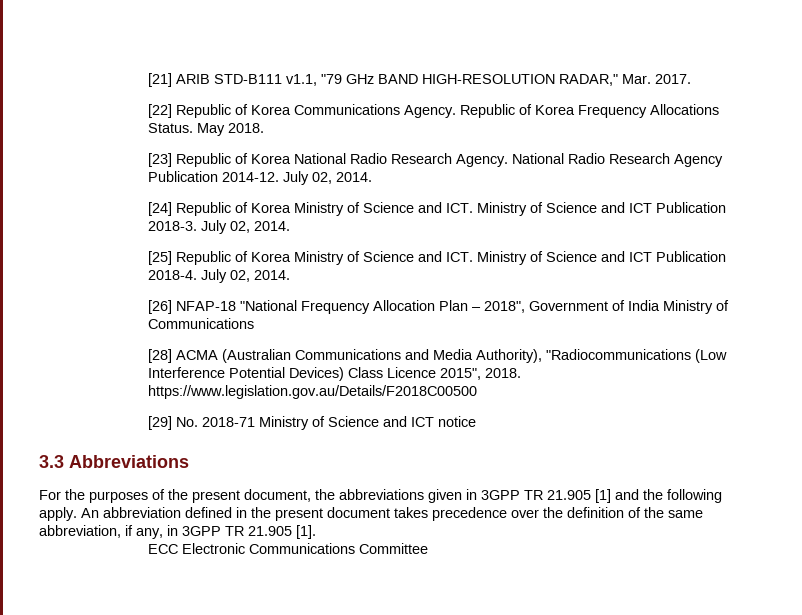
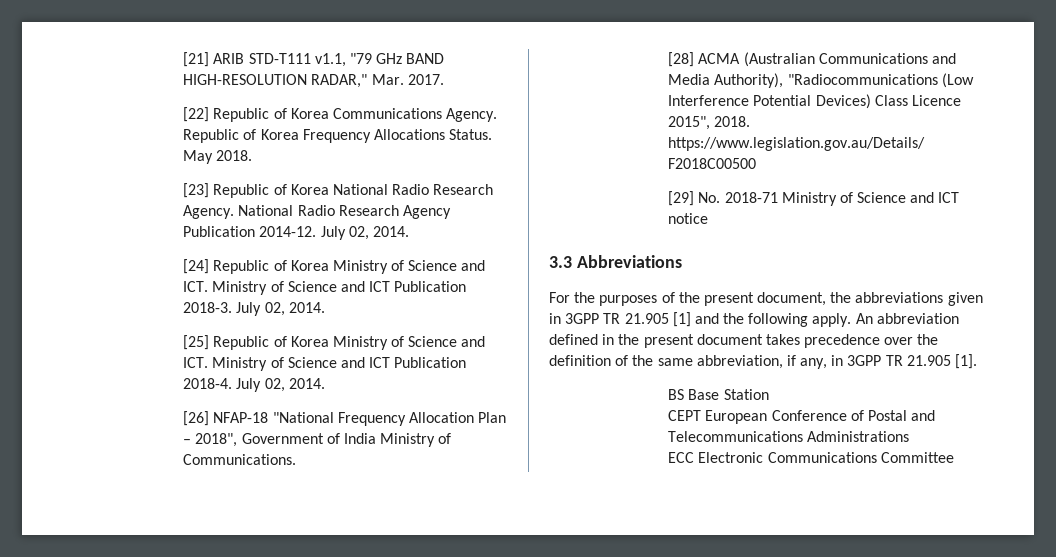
[214,74,283,84] STD-B111 -> [248,53,311,64] STD-T111
[148,318,255,329] Communications -> [183,454,297,465] Communications.
(316, 532) none -> [668,389,769,400] [668,410,936,424] [668,431,910,442] // BS Base Station // CEPT European Conference of Postal and Telecommunications Administrations

